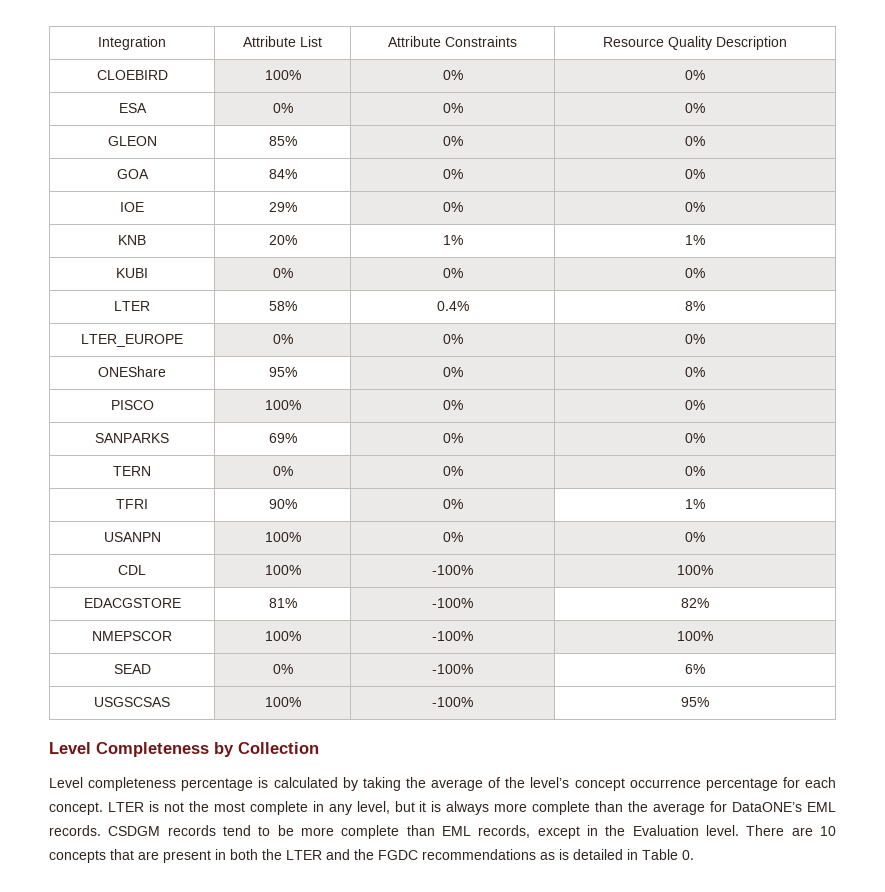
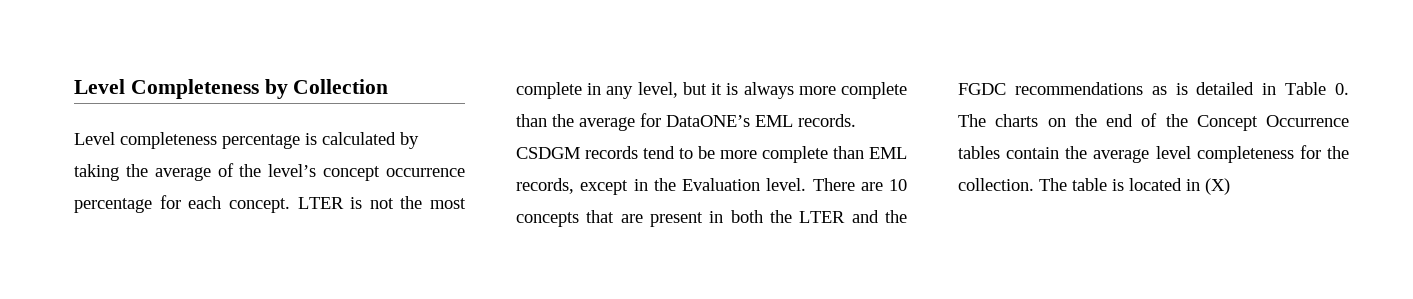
[98,36,166,50] [243,36,322,47] [388,36,517,47] [603,36,787,50] [96,70,168,80] [264,70,301,80] [442,70,463,80] [685,70,705,80] [118,103,147,113] [272,103,293,113] [442,103,463,113] [685,103,705,113] [107,136,157,146] [268,136,297,146] [442,136,463,146] [685,136,705,146] [116,169,149,179] [268,169,297,179] [442,169,463,179] [685,169,705,179] [120,202,144,212] [268,202,297,212] [442,202,463,212] [685,202,705,212] [118,235,146,245] [268,235,297,245] [442,235,463,245] [685,235,705,245] [116,268,148,278] [272,268,293,278] [442,268,463,278] [685,268,705,278] [114,301,150,311] [268,301,297,311] [436,301,469,311] [685,301,705,311] [81,334,183,347] [272,334,293,344] [442,334,463,344] [685,334,705,344] [98,366,166,377] [268,367,297,377] [442,367,463,377] [685,367,705,377] [110,400,154,410] [264,400,301,410] [442,400,463,410] [685,400,705,410] [95,433,169,443] [268,433,297,443] [442,433,463,443] [685,433,705,443] [113,466,151,476] [272,466,293,476] [442,466,463,476] [685,466,705,476] [116,499,148,509] [268,499,297,509] [442,499,463,509] [685,499,705,509] [103,532,161,542] [264,532,301,542] [442,532,463,542] [685,532,705,542] [118,565,146,575] [264,565,301,575] [432,565,473,575] [677,565,713,575] [83,598,181,608] [268,598,297,608] [432,598,473,608] [681,598,709,608] [92,631,172,641] [264,631,301,641] [432,631,473,641] [677,631,713,641] [113,664,151,674] [272,664,293,674] [432,664,473,674] [685,664,705,674] [94,697,170,707] [264,697,301,707] [432,697,473,707] [681,697,709,707] Integration | Attribute List | Attribute Constraints | Resource Quality Description // CLOEBIRD | 100% | 0% | 0% // ESA | 0% | 0% | 0% // GLEON | 85% | 0% | 0% // GOA | 84% | 0% | 0% // IOE | 29% | 0% | 0% // KNB | 20% | 1% | 1% // KUBI | 0% | 0% | 0% // LTER | 58% | 0.4% | 8% // LTER_EUROPE | 0% | 0% | 0% // ONEShare | 95% | 0% | 0% // PISCO | 100% | 0% | 0% // SANPARKS | 69% | 0% | 0% // TERN | 0% | 0% | 0% // TFRI | 90% | 0% | 1% // USANPN | 100% | 0% | 0% // CDL | 100% | -100% | 100% // EDACGSTORE | 81% | -100% | 82% // NMEPSCOR | 100% | -100% | 100% // SEAD | 0% | -100% | 6% // USGSCSAS | 100% | -100% | 95% // -> (74, 86) none
(694, 855) none -> [958,113,1349,131] [958,145,1349,163] [958,178,1230,195] The charts on the end of the Concept Occurrence tables contain the average level completeness for the collection. The table is located in (X)

